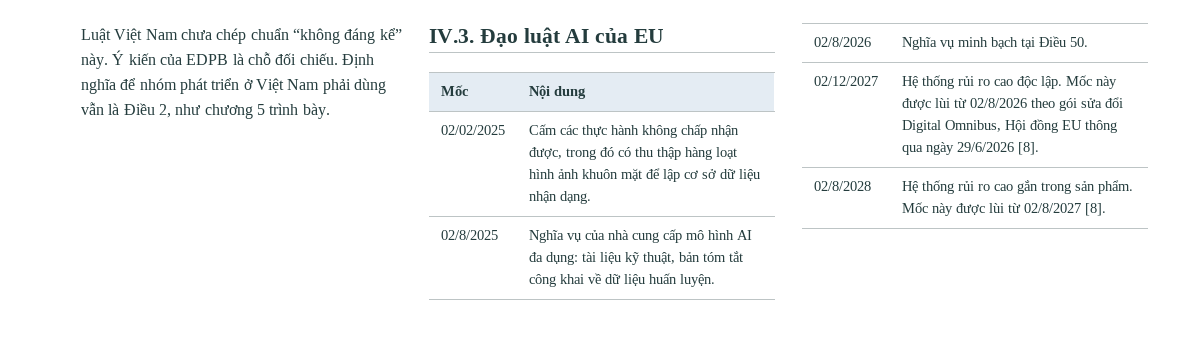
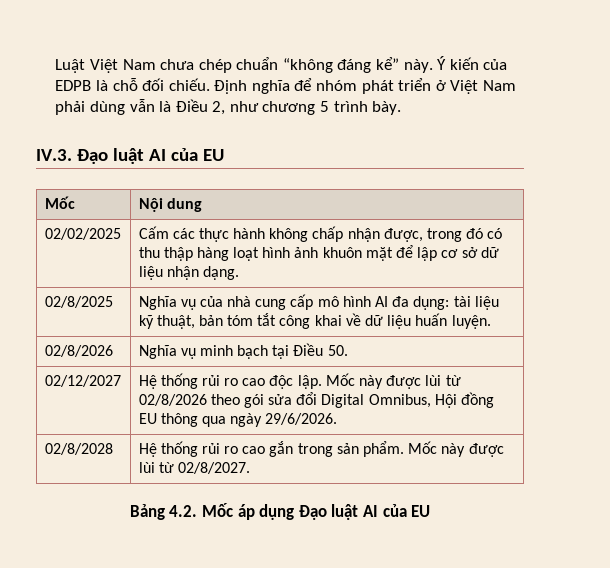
[956,142,1039,155] 29/6/2026 [8]. -> [265,413,338,425] 29/6/2026.
[1023,203,1106,216] 02/8/2027 [8]. -> [177,462,250,474] [129,503,431,520] 02/8/2027. // Bảng 4.2. Mốc áp dụng Đạo luật AI của EU

